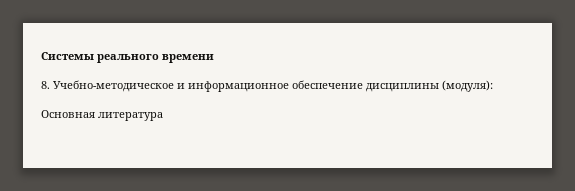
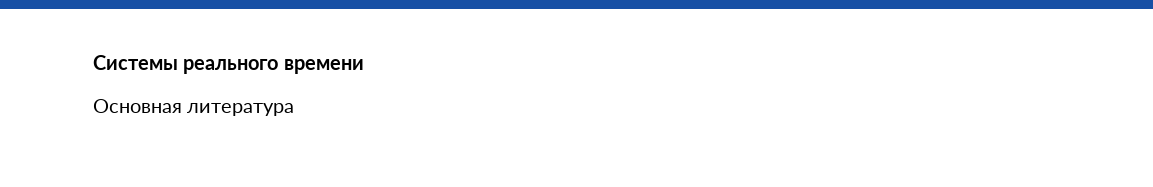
[41,80,493,92] // 8. Учебно-методическое и информационное обеспечение дисциплины (модуля): -> (364, 66) none

